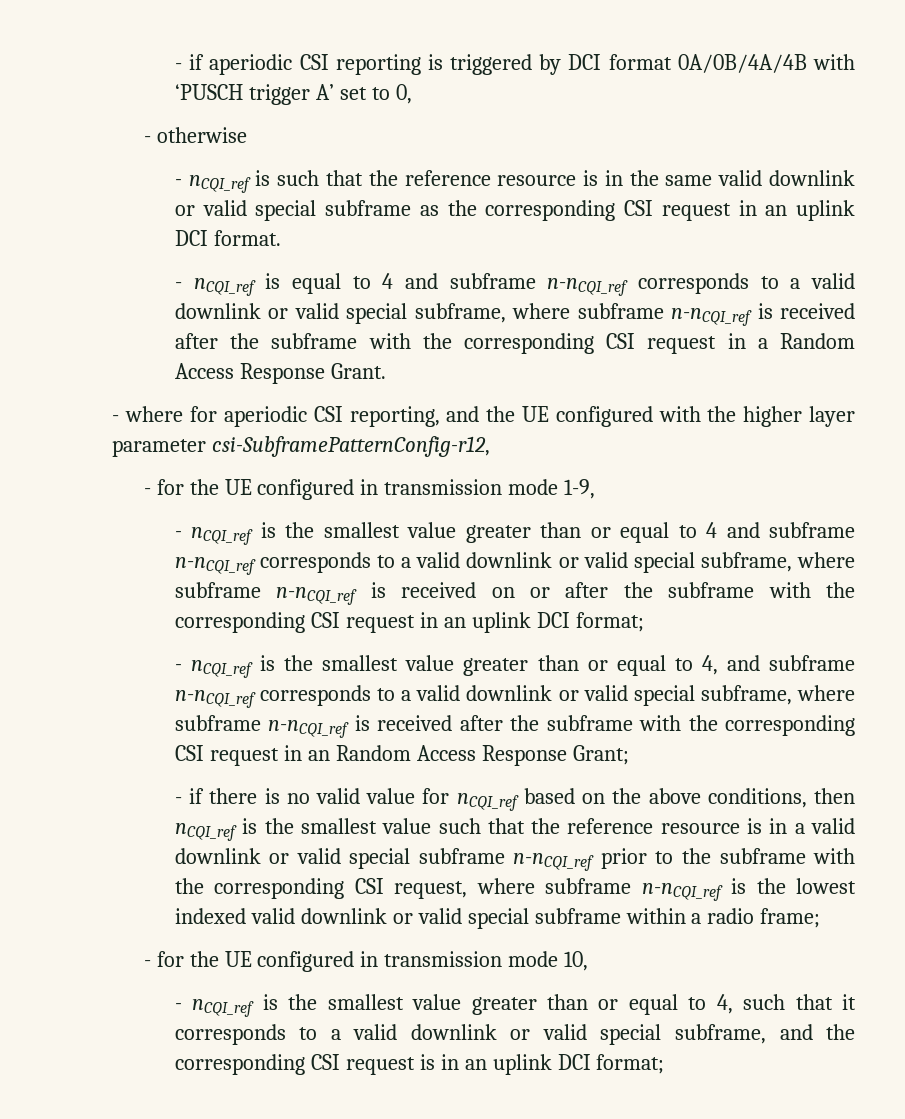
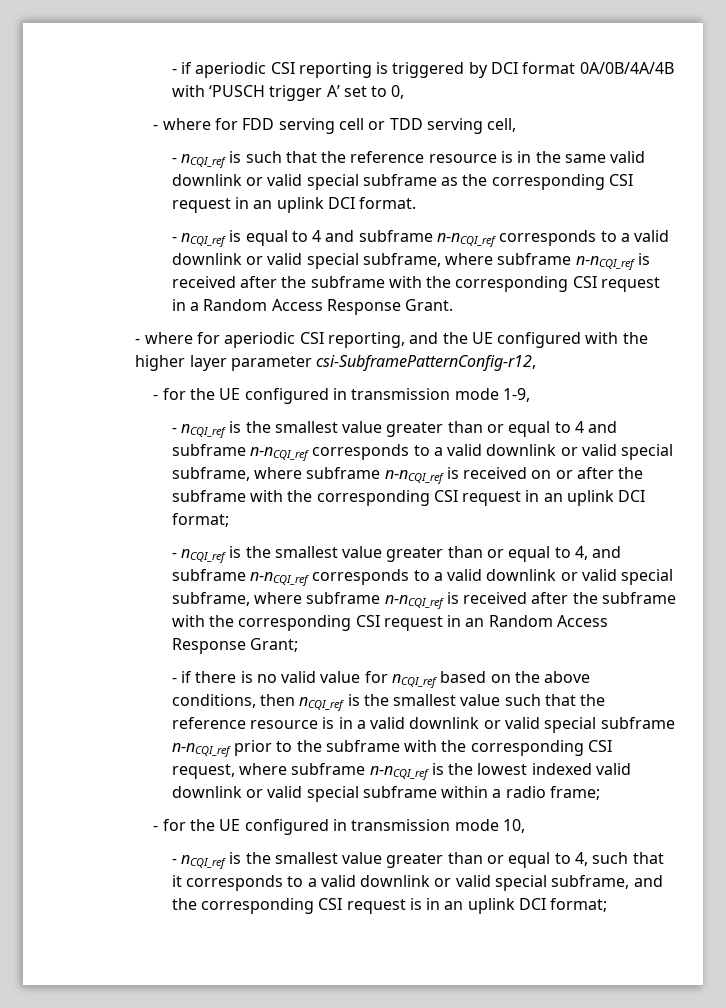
[156,127,247,143] otherwise -> [162,118,517,134] where for FDD serving cell or TDD serving cell,

